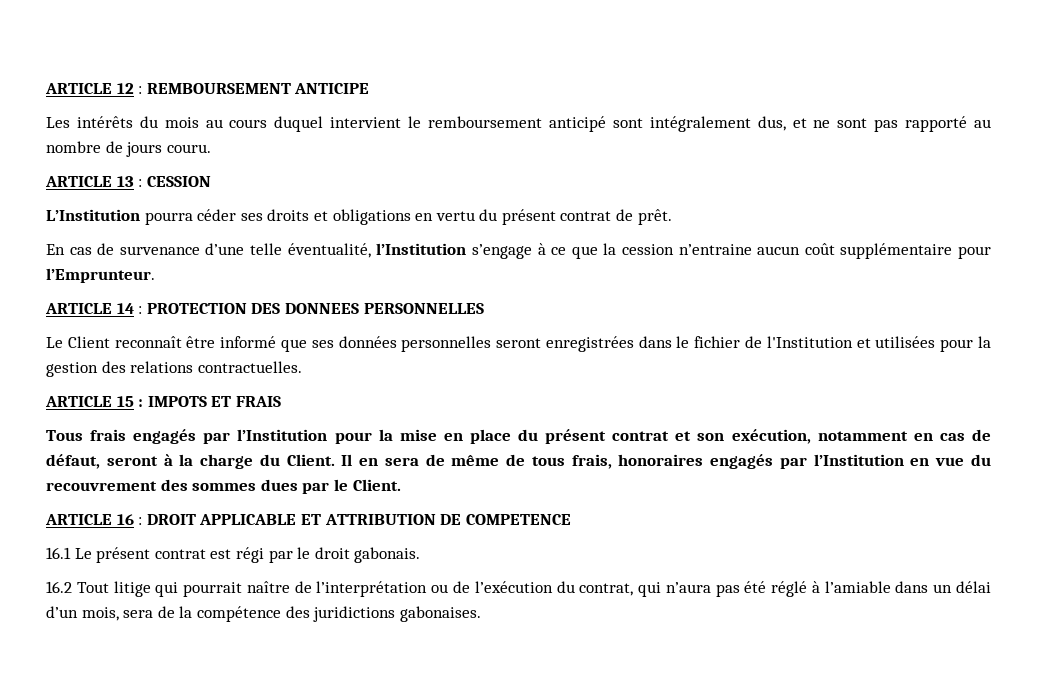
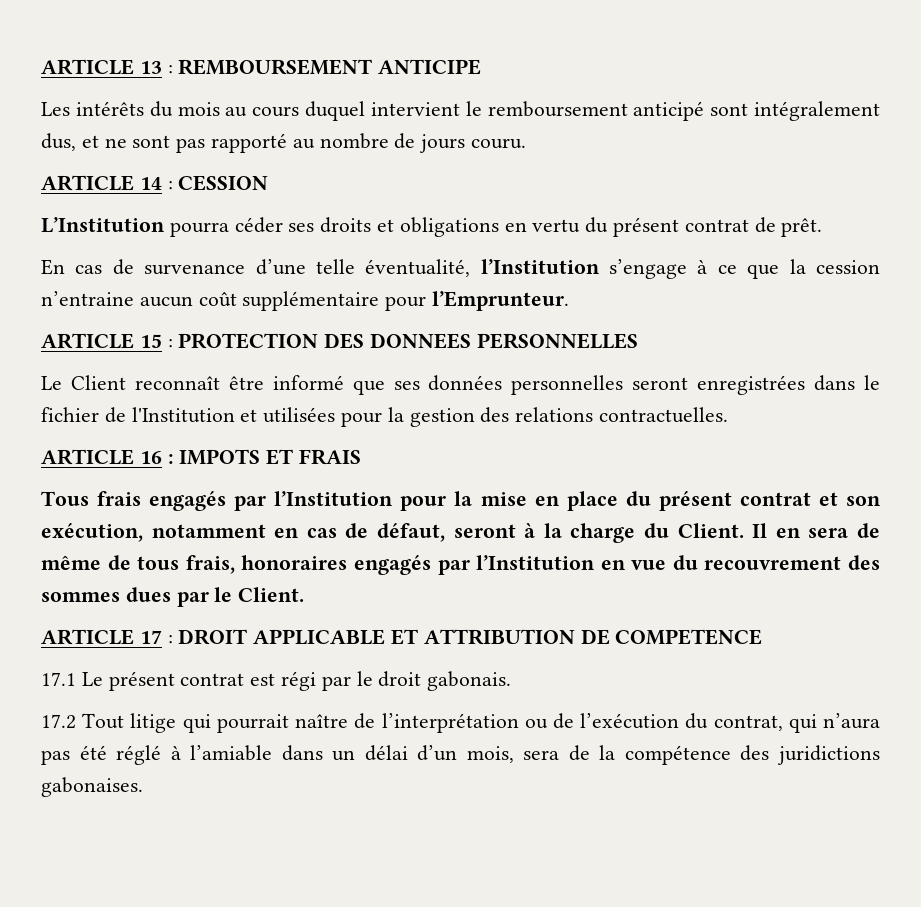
[45,83,134,94] ARTICLE 12 -> [41,59,162,75] ARTICLE 13
[116,176,134,187] 13 -> [139,177,162,190] 14
[116,303,134,314] 14 -> [139,334,162,348] 15
[116,396,134,407] 15 -> [139,451,162,464] 16
[116,514,134,525] 16 -> [139,630,162,644] 17
[46,547,71,559] 16.1 -> [41,672,76,686] 17.1
[46,581,72,593] 16.2 -> [41,714,76,729] 17.2

